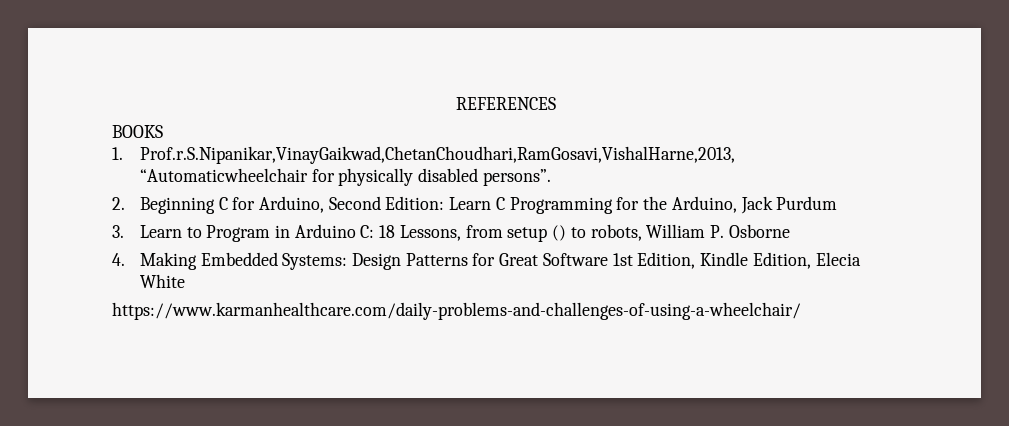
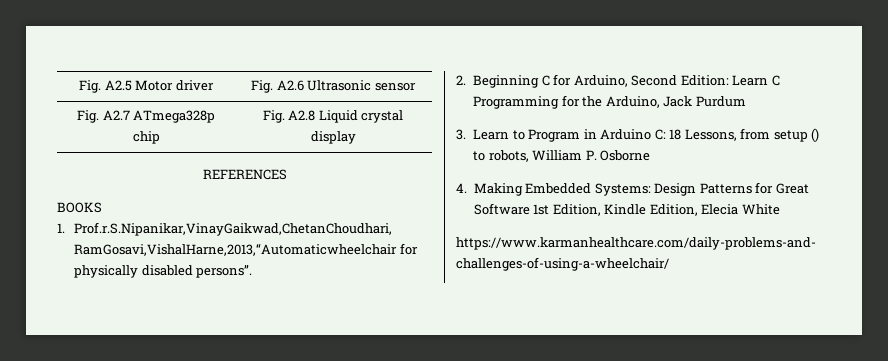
(456, 103) none -> [79,80,214,93] [251,80,416,93] [76,110,216,123] [132,131,160,144] [262,110,404,123] [310,131,356,144] Fig. A2.5 Motor driver | Fig. A2.6 Ultrasonic sensor // Fig. A2.7 ATmega328p chip | Fig. A2.8 Liquid crystal display //

